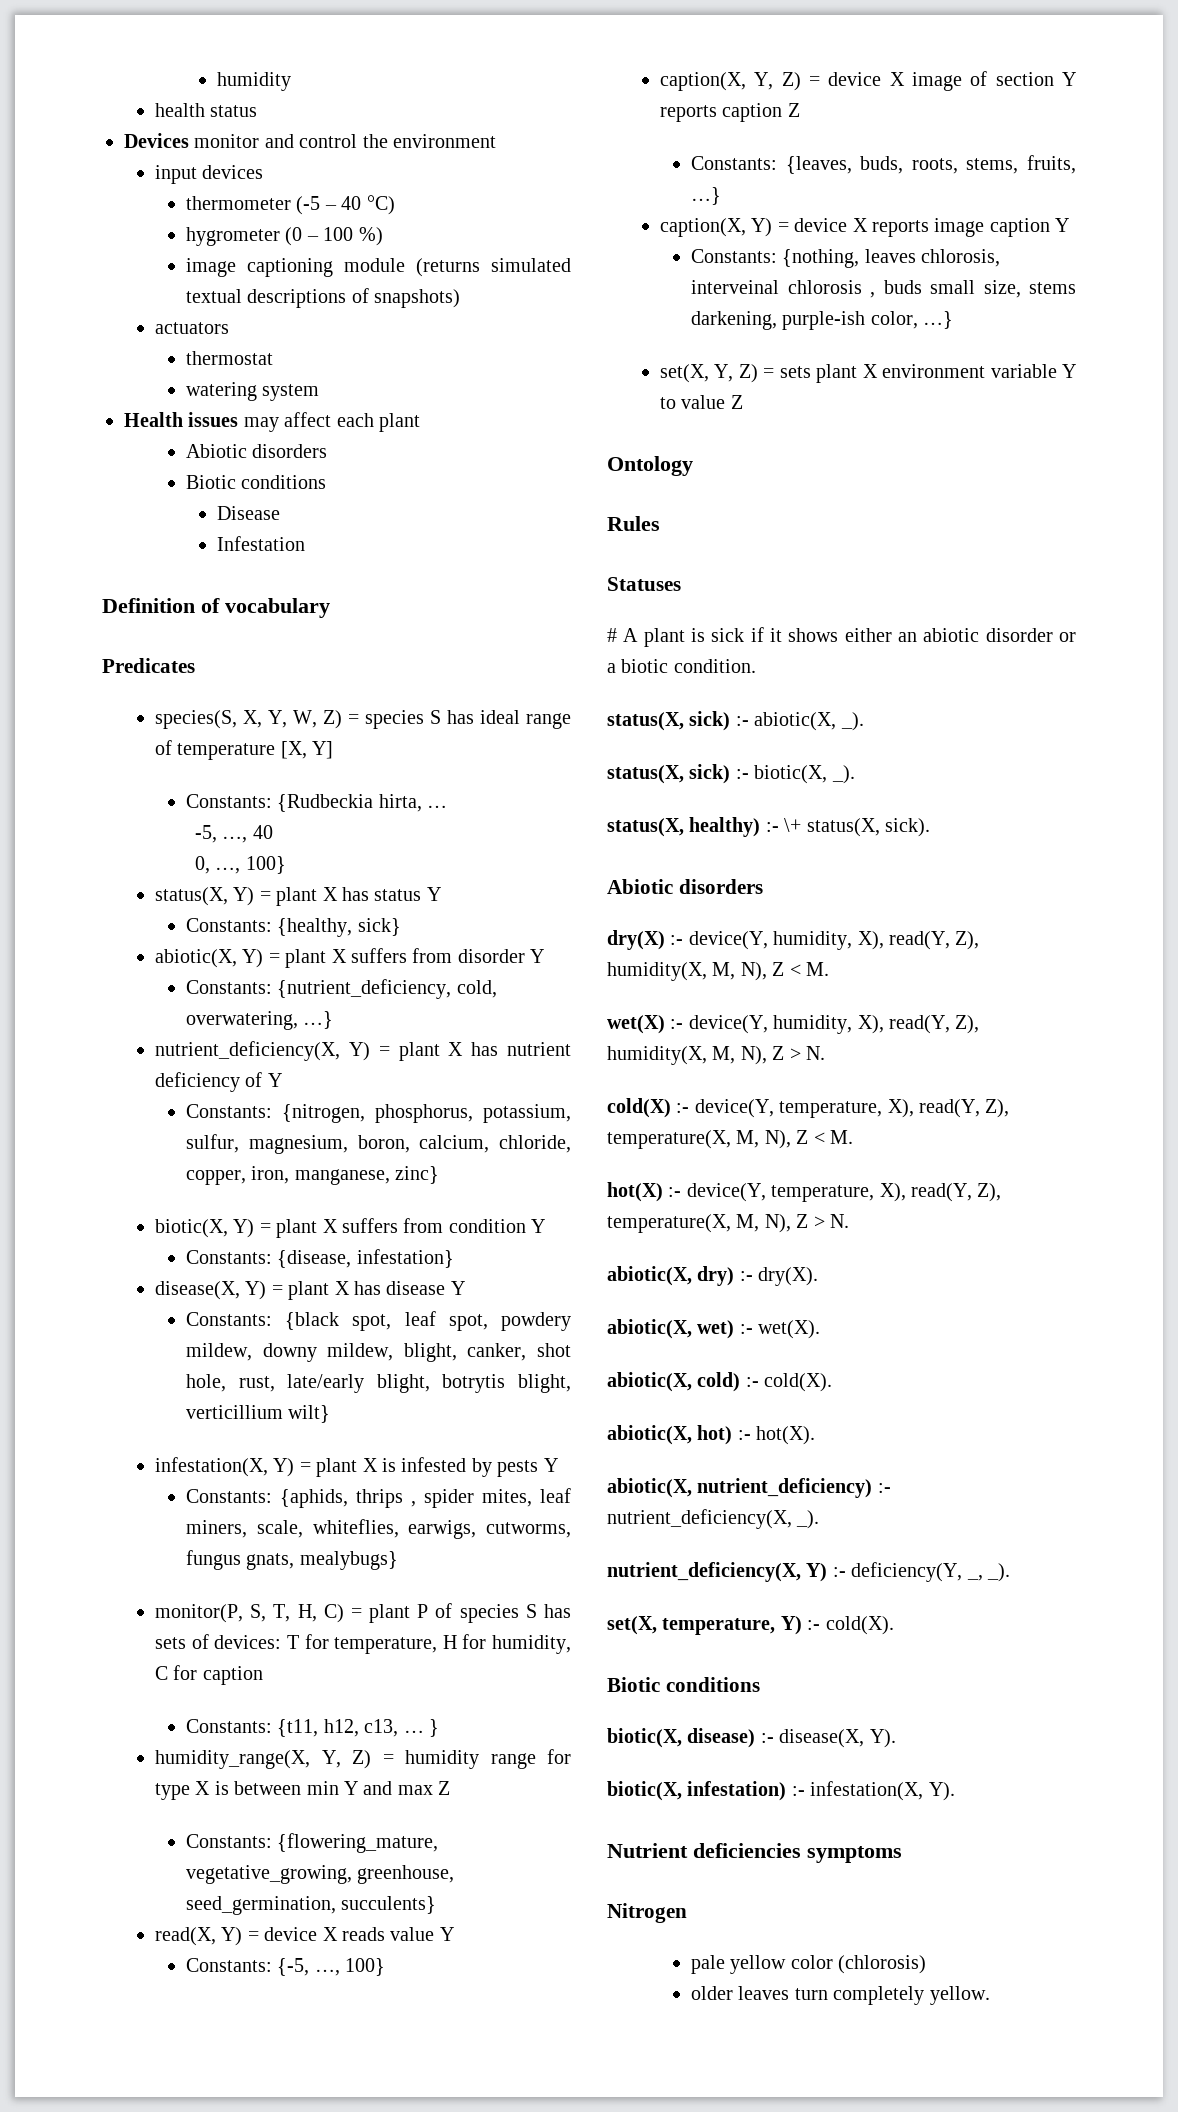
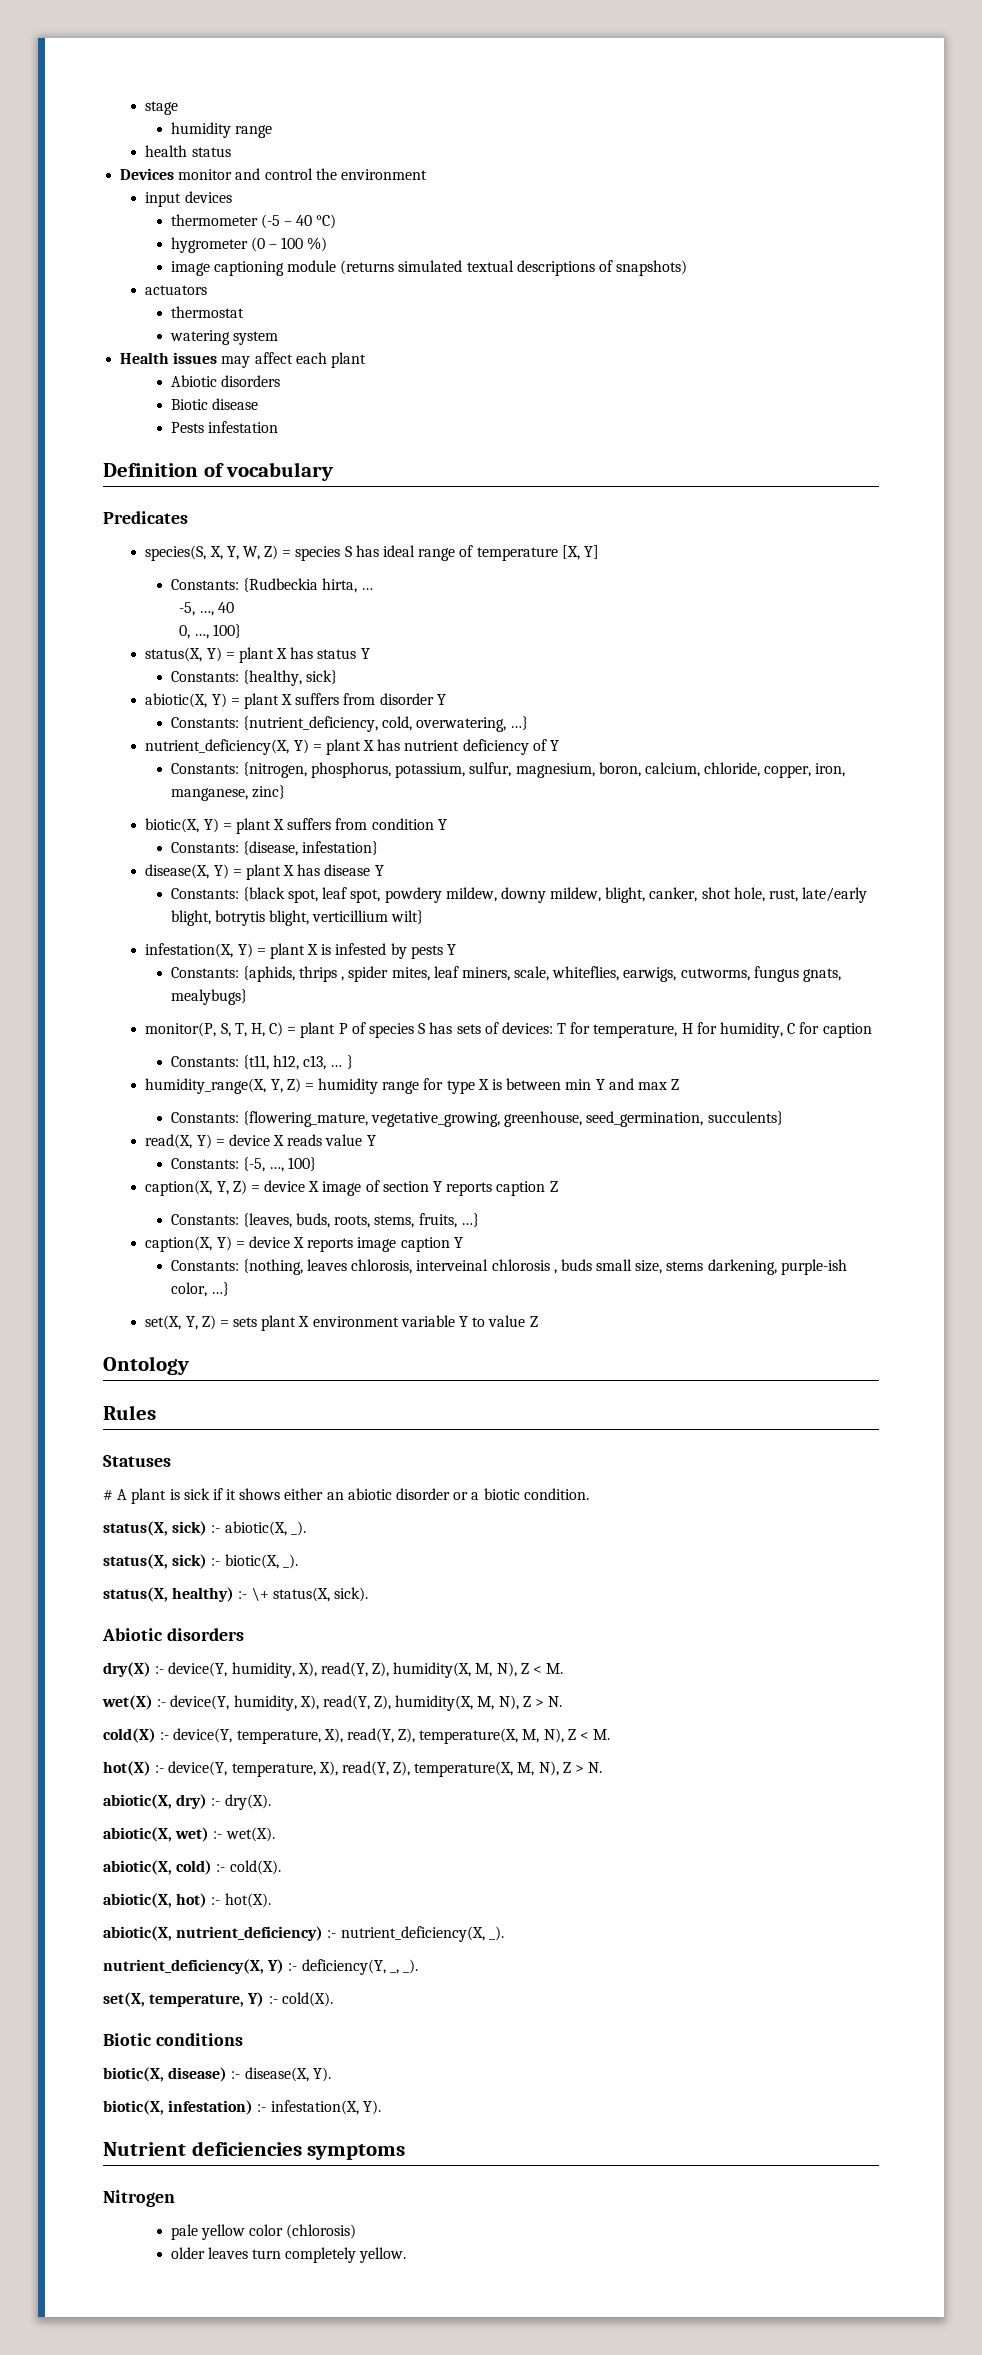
[217,72,292,91] humidity -> [145,101,179,115] [170,122,272,138] stage // humidity range
[241,475,327,489] [217,506,281,520] [217,536,306,551] conditions // Disease // Infestation -> [211,398,258,410] [170,421,278,433] disease // Pests infestation

